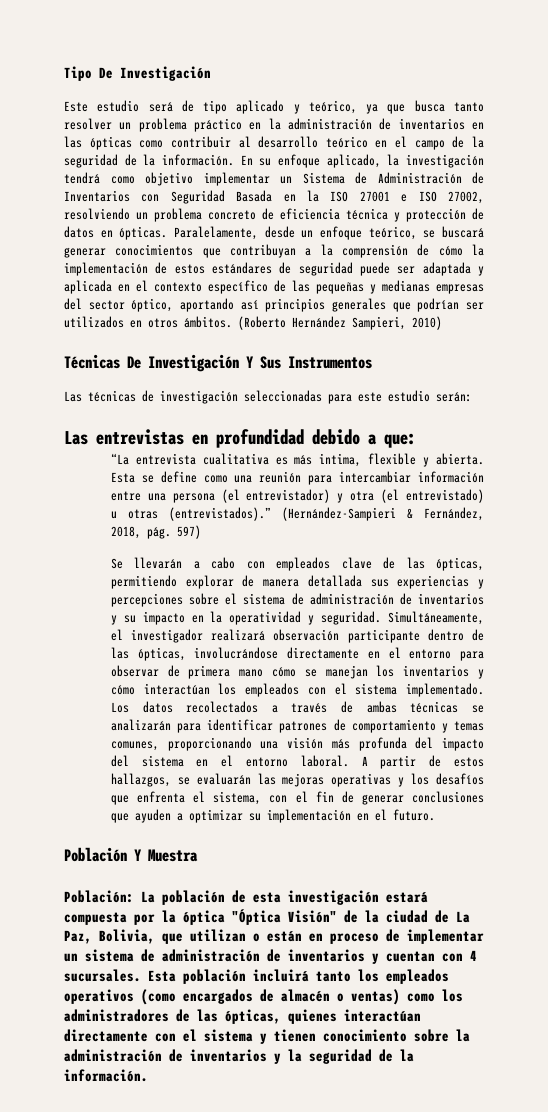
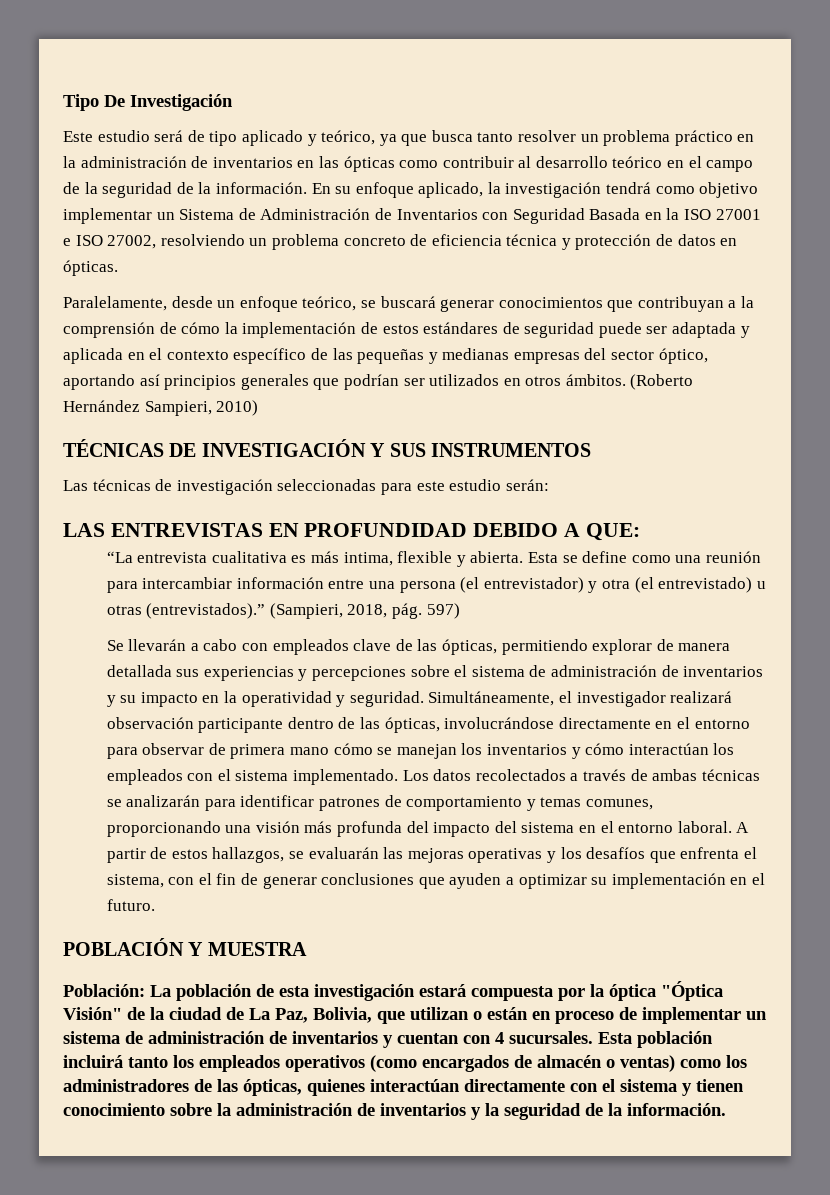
(168, 233) none -> (118, 268) //
[64,354,372,372] Técnicas De Investigación Y Sus Instrumentos -> [63,439,591,457] TÉCNICAS DE INVESTIGACIÓN Y SUS INSTRUMENTOS
[64,429,416,448] Las entrevistas en profundidad debido a que: -> [63,523,640,541] LAS ENTREVISTAS EN PROFUNDIDAD DEBIDO A QUE:
[281,507,484,521] (Hernández-Sampieri & Fernández, -> [269,603,343,619] (Sampieri,
[64,847,198,862] Población Y Muestra -> [63,938,307,956] POBLACIÓN Y MUESTRA

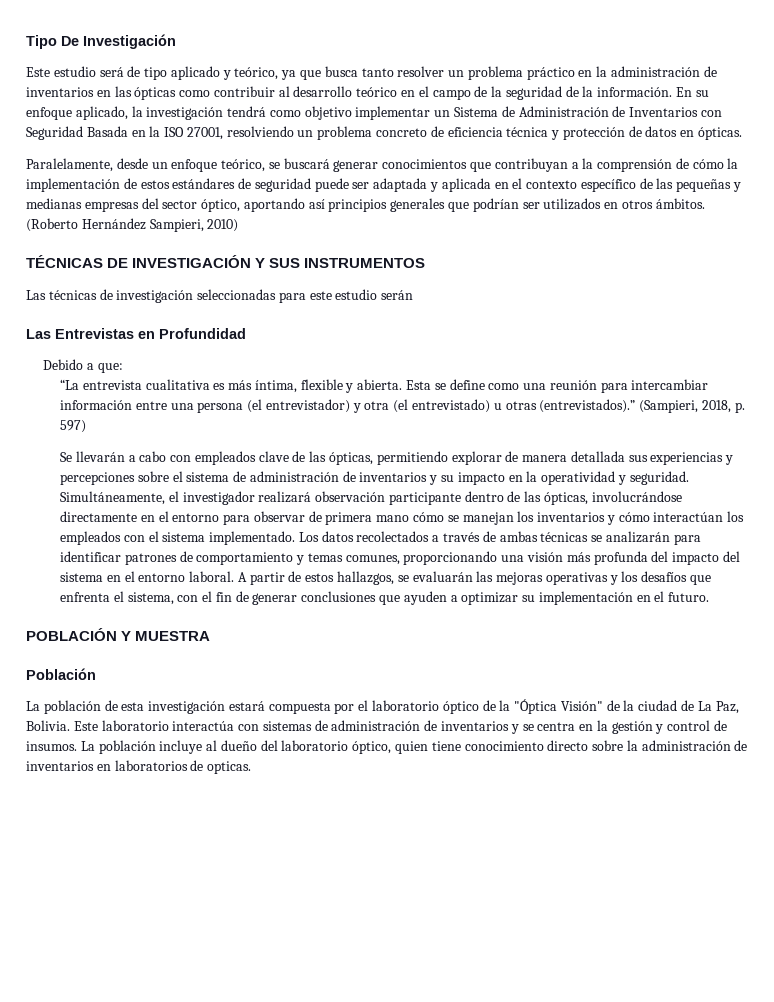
[715,209,761,220] [63,235,157,249] 27001 e ISO 27002, -> [186,127,223,140] 27001,
[505,479,549,491] [63,523,640,541] serán: // LAS ENTREVISTAS EN PROFUNDIDAD DEBIDO A QUE: -> [381,290,414,300] [26,328,246,339] [42,359,123,373] serán // Las Entrevistas en Profundidad // Debido a que:
[343,552,393,566] intima, -> [254,380,297,393] íntima,
[391,603,422,619] pág. -> [734,402,745,413] p.
[63,984,145,997] Población: -> [26,668,96,680] Población //
[590,984,656,1001] la óptica -> [358,700,511,714] el laboratorio óptico de la
[313,1007,767,1024] [63,1031,713,1048] [63,1055,747,1072] [63,1079,744,1096] [63,1103,165,1116] Bolivia, que utilizan o están en proceso de implementar un sistema de administración de inventarios y cuentan con 4 sucursales. Esta población incluirá tanto los empleados operativos (como encargados de almacén o ventas) como los administradores de las ópticas, quienes interactúan directamente con el sistema y tienen conocimiento -> [26,720,728,734] [26,740,589,754] Bolivia. Este laboratorio interactúa con sistemas de administración de inventarios y se centra en la gestión y control de insumos. La población incluye al dueño del laboratorio óptico, quien tiene conocimiento directo
[471,1103,726,1120] y la seguridad de la información. -> [96,760,252,774] en laboratorios de opticas.

